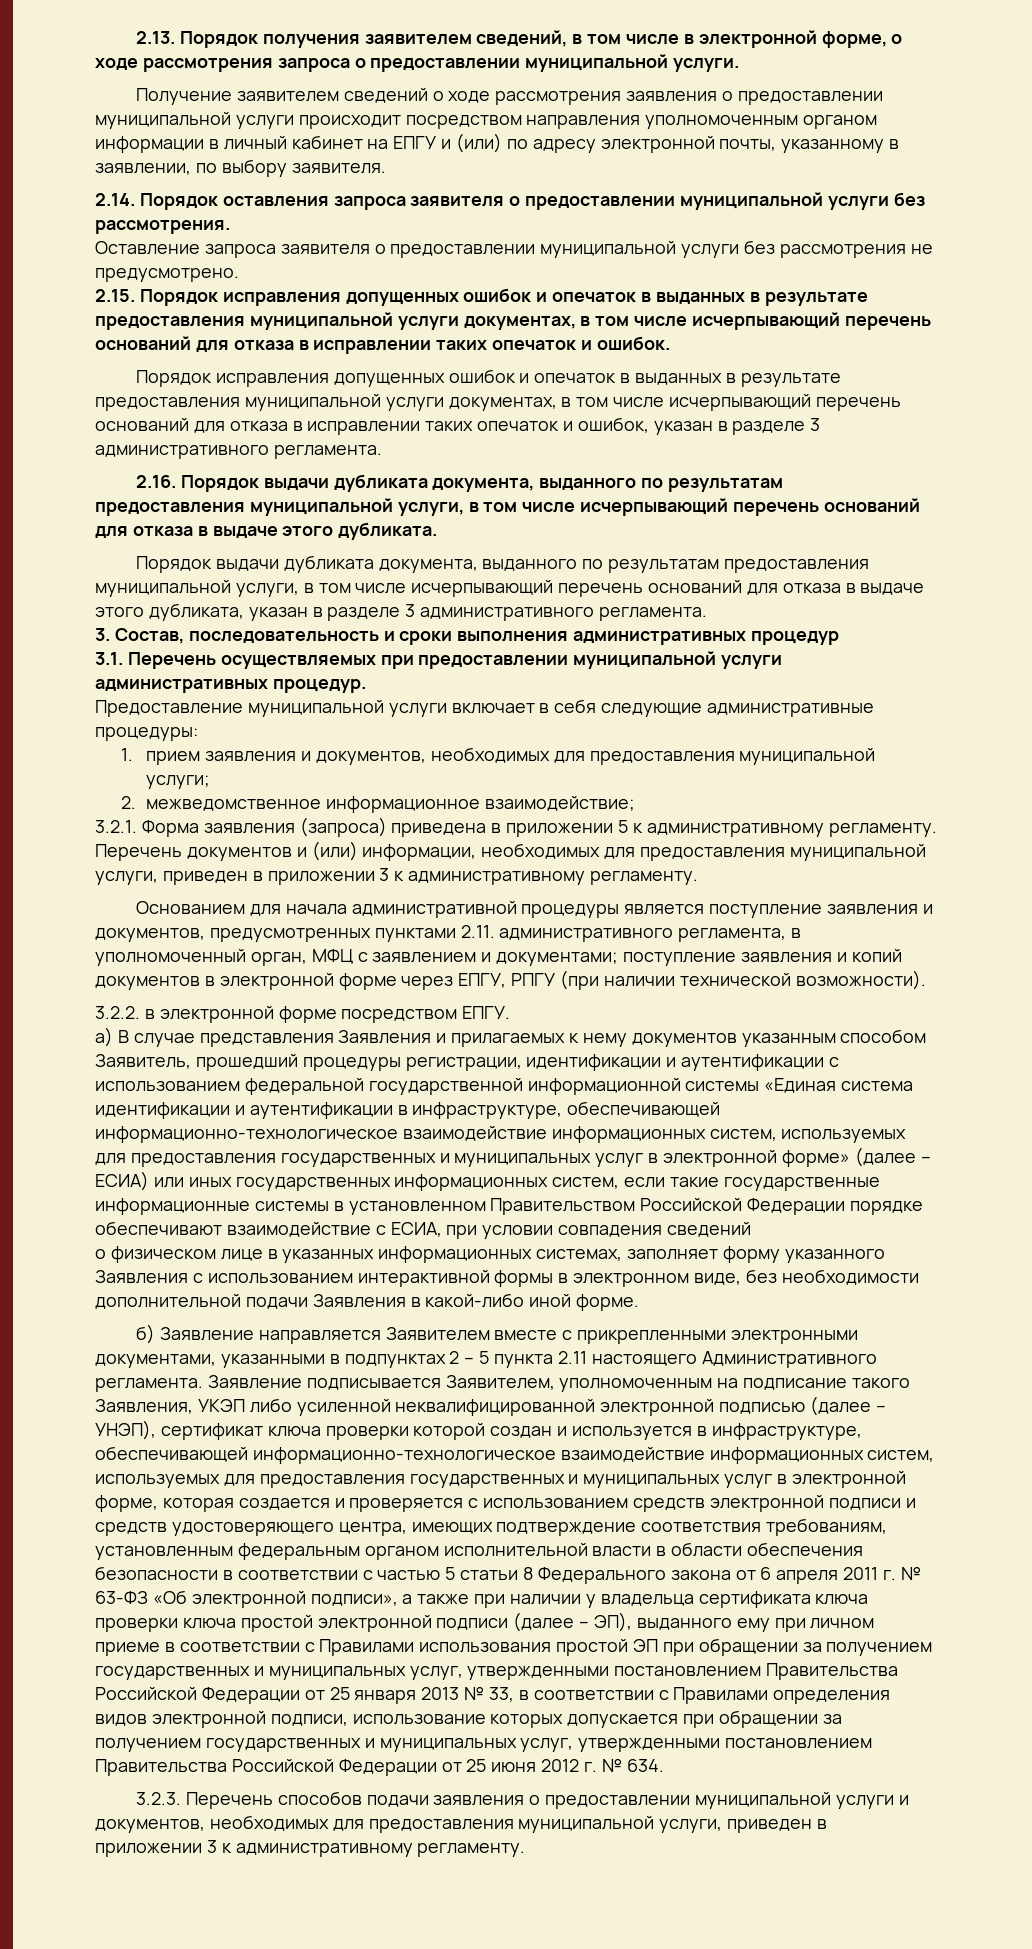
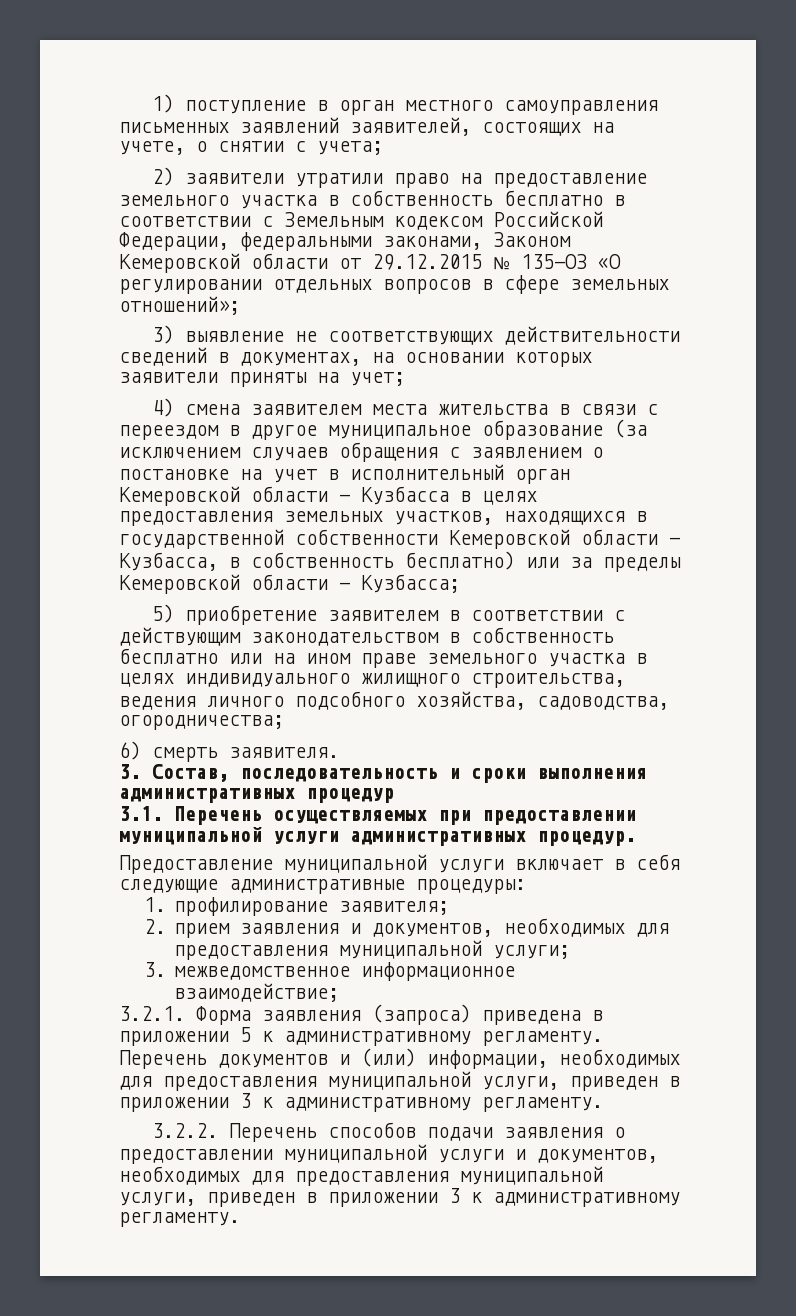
[136,30,903,48] [95,54,740,72] [136,88,883,105] [95,112,878,129] [95,133,900,153] [95,159,386,177] [95,192,925,210] [95,220,230,234] [95,240,933,258] [95,268,239,282] [95,288,868,306] [95,312,931,330] [95,336,670,354] [136,369,841,387] [95,394,901,411] [95,417,821,435] [95,445,382,459] [136,474,784,492] [95,498,920,516] [95,522,438,540] [136,555,870,573] [95,580,925,597] [95,603,708,621] 2.13. Порядок получения заявителем сведений, в том числе в электронной форме, о ходе рассмотрения запроса о предоставлении муниципальной услуги. // Получение заявителем сведений о ходе рассмотрения заявления о предоставлении муниципальной услуги происходит посредством направления уполномоченным органом информации в личный кабинет на ЕПГУ и (или) по адресу электронной почты, указанному в заявлении, по выбору заявителя. // 2.14. Порядок оставления запроса заявителя о предоставлении муниципальной услуги без рассмотрения. // Оставление запроса заявителя о предоставлении муниципальной услуги без рассмотрения не предусмотрено. // 2.15. Порядок исправления допущенных ошибок и опечаток в выданных в результате предоставления муниципальной услуги документах, в том числе исчерпывающий перечень оснований для отказа в исправлении таких опечаток и ошибок. // Порядок исправления допущенных ошибок и опечаток в выданных в результате предоставления муниципальной услуги документах, в том числе исчерпывающий перечень оснований для отказа в исправлении таких опечаток и ошибок, указан в разделе 3 административного регламента. // 2.16. Порядок выдачи дубликата документа, выданного по результатам предоставления муниципальной услуги, в том числе исчерпывающий перечень оснований для отказа в выдаче этого дубликата. // Порядок выдачи дубликата документа, выданного по результатам предоставления муниципальной услуги, в том числе исчерпывающий перечень оснований для отказа в выдаче этого дубликата, указан в разделе 3 административного регламента. -> [152,94,659,115] [119,117,614,136] [119,141,383,155] [152,167,648,188] [119,190,625,209] [119,211,603,230] [119,232,571,251] [119,253,621,273] [119,275,669,294] [119,296,240,315] [152,325,681,345] [119,347,592,367] [119,372,405,387] [152,398,659,417] [119,419,647,440] [119,442,603,462] [119,464,570,484] [119,486,537,506] [119,511,647,526] [119,529,680,549] [119,551,681,572] [119,574,460,594] [152,604,626,625] [119,627,614,646] [119,648,647,668] [119,673,625,688] [119,691,669,710] [119,715,284,730] [119,741,339,762] 1) поступление в орган местного самоуправления письменных заявлений заявителей, состоящих на учете, о снятии с учета; // 2) заявители утратили право на предоставление земельного участка в собственность бесплатно в соответствии с Земельным кодексом Российской Федерации, федеральными законами, Законом Кемеровской области от 29.12.2015 № 135-ОЗ «О регулировании отдельных вопросов в сфере земельных отношений»; // 3) выявление не соответствующих действительности сведений в документах, на основании которых заявители приняты на учет; // 4) смена заявителем места жительства в связи с переездом в другое муниципальное образование (за исключением случаев обращения с заявлением о постановке на учет в исполнительный орган Кемеровской области - Кузбасса в целях предоставления земельных участков, находящихся в государственной собственности Кемеровской области - Кузбасса, в собственность бесплатно) или за пределы Кемеровской области - Кузбасса; // 5) приобретение заявителем в соответствии с действующим законодательством в собственность бесплатно или на ином праве земельного участка в целях индивидуального жилищного строительства, ведения личного подсобного хозяйства, садоводства, огородничества; // 6) смерть заявителя.
(133, 754) none -> [174,897,450,916] [143,919,166,934] профилирование заявителя; // 2.
[120,796,136,809] 2. -> [143,962,166,977] 3.
[136,901,933,918] [95,925,802,942] [95,949,902,966] [95,970,926,990] [95,1006,511,1023] [95,1027,927,1047] [95,1054,840,1071] [95,1078,914,1095] [95,1101,721,1119] [95,1126,907,1143] [95,1147,931,1167] [95,1171,880,1191] [95,1198,924,1215] [95,1221,752,1239] [95,1246,885,1263] [95,1269,919,1287] [95,1293,640,1311] [136,1324,859,1344] [95,1351,877,1368] [95,1375,911,1392] [95,1396,886,1416] [95,1420,862,1440] [95,1446,935,1464] [95,1471,906,1488] [95,1495,916,1512] [95,1518,888,1536] [95,1542,864,1560] [95,1566,921,1584] [95,1590,869,1608] [95,1612,875,1632] [95,1638,933,1656] [95,1663,899,1680] [95,1686,891,1704] [95,1710,842,1728] [95,1738,873,1752] [95,1758,664,1776] [136,1792,182,1805] Основанием для начала административной процедуры является поступление заявления и документов, предусмотренных пунктами 2.11. административного регламента, в уполномоченный орган, МФЦ с заявлением и документами; поступление заявления и копий документов в электронной форме через ЕПГУ, РПГУ (при наличии технической возможности). // 3.2.2. в электронной форме посредством ЕПГУ. // а) В случае представления Заявления и прилагаемых к нему документов указанным способом Заявитель, прошедший процедуры регистрации, идентификации и аутентификации с использованием федеральной государственной информационной системы «Единая система идентификации и аутентификации в инфраструктуре, обеспечивающей информационно-технологическое взаимодействие информационных систем, используемых для предоставления государственных и муниципальных услуг в электронной форме» (далее – ЕСИА) или иных государственных информационных систем, если такие государственные информационные системы в установленном Правительством Российской Федерации порядке обеспечивают взаимодействие с ЕСИА, при условии совпадения сведений // о физическом лице в указанных информационных системах, заполняет форму указанного Заявления с использованием интерактивной формы в электронном виде, без необходимости дополнительной подачи Заявления в какой-либо иной форме. // б) Заявление направляется Заявителем вместе с прикрепленными электронными документами, указанными в подпунктах 2 – 5 пункта 2.11 настоящего Административного регламента. Заявление подписывается Заявителем, уполномоченным на подписание такого Заявления, УКЭП либо усиленной неквалифицированной электронной подписью (далее – УНЭП), сертификат ключа проверки которой создан и используется в инфраструктуре, обеспечивающей информационно-технологическое взаимодействие информационных систем, используемых для предоставления государственных и муниципальных услуг в электронной форме, которая создается и проверяется с использованием средств электронной подписи и средств удостоверяющего центра, имеющих подтверждение соответствия требованиям, установленным федеральным органом исполнительной власти в области обеспечения безопасности в соответствии с частью 5 статьи 8 Федерального закона от 6 апреля 2011 г. № 63-ФЗ «Об электронной подписи», а также при наличии у владельца сертификата ключа проверки ключа простой электронной подписи (далее – ЭП), выданного ему при личном приеме в соответствии с Правилами использования простой ЭП при обращении за получением государственных и муниципальных услуг, утвержденными постановлением Правительства Российской Федерации от 25 января 2013 № 33, в соответствии с Правилами определения видов электронной подписи, использование которых допускается при обращении за получением государственных и муниципальных услуг, утвержденными постановлением Правительства Российской Федерации от 25 июня 2012 г. № 634. // 3.2.3. -> [152,1123,219,1138] 3.2.2.

